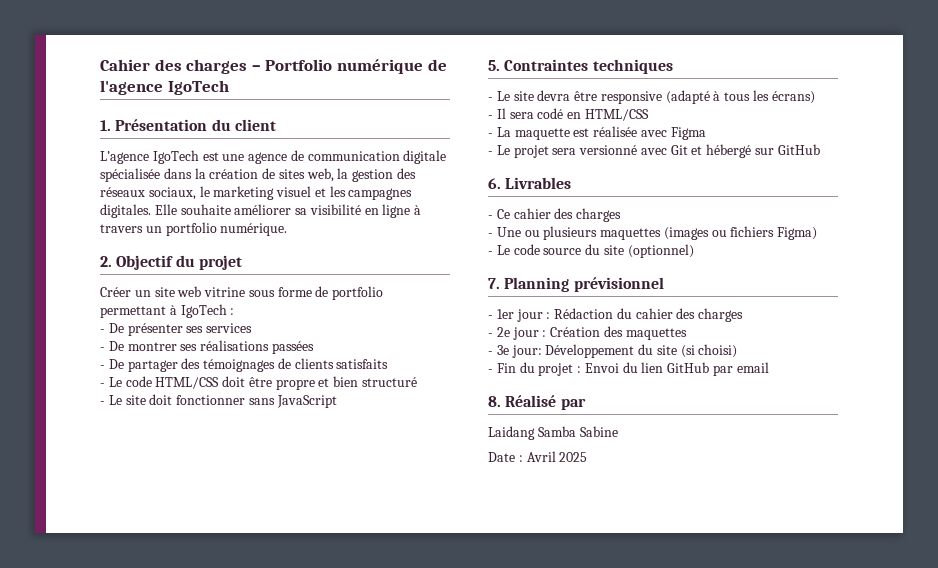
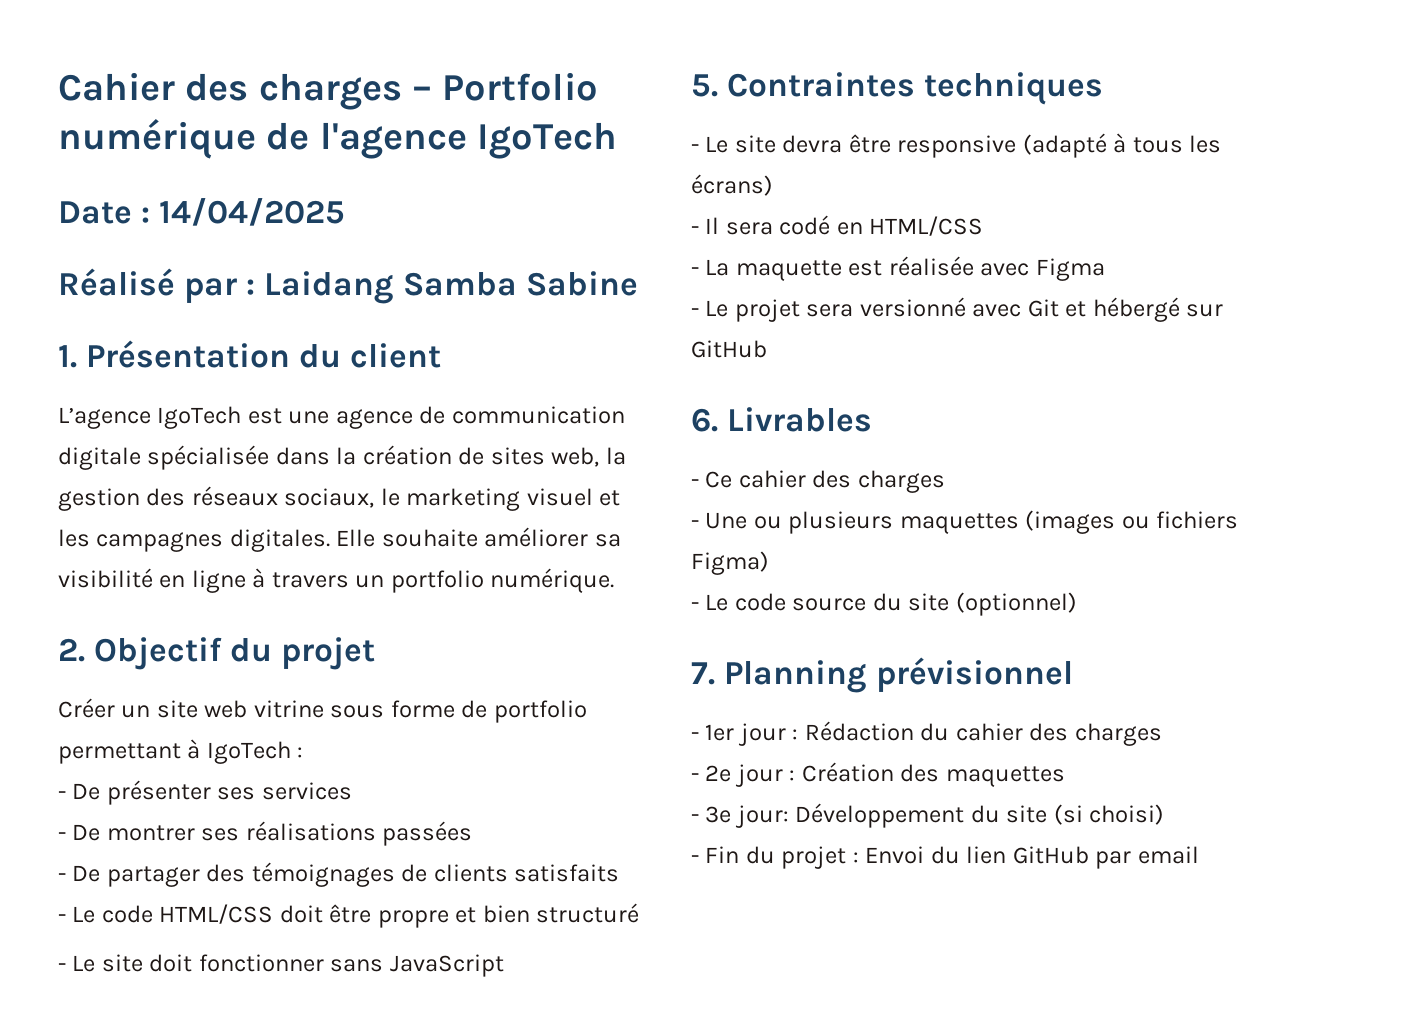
(229, 87) none -> [58,198,346,226] [58,268,639,304] // Date : 14/04/2025 // Réalisé par : Laidang Samba Sabine
[488,395,586,410] [488,426,618,440] [488,451,588,462] // 8. Réalisé par // Laidang Samba Sabine // Date : Avril 2025 -> (1199, 855) none

